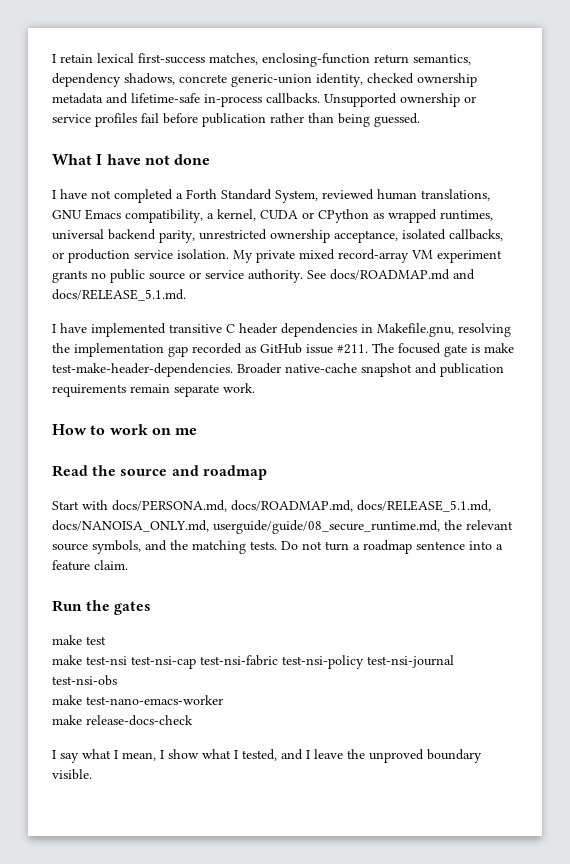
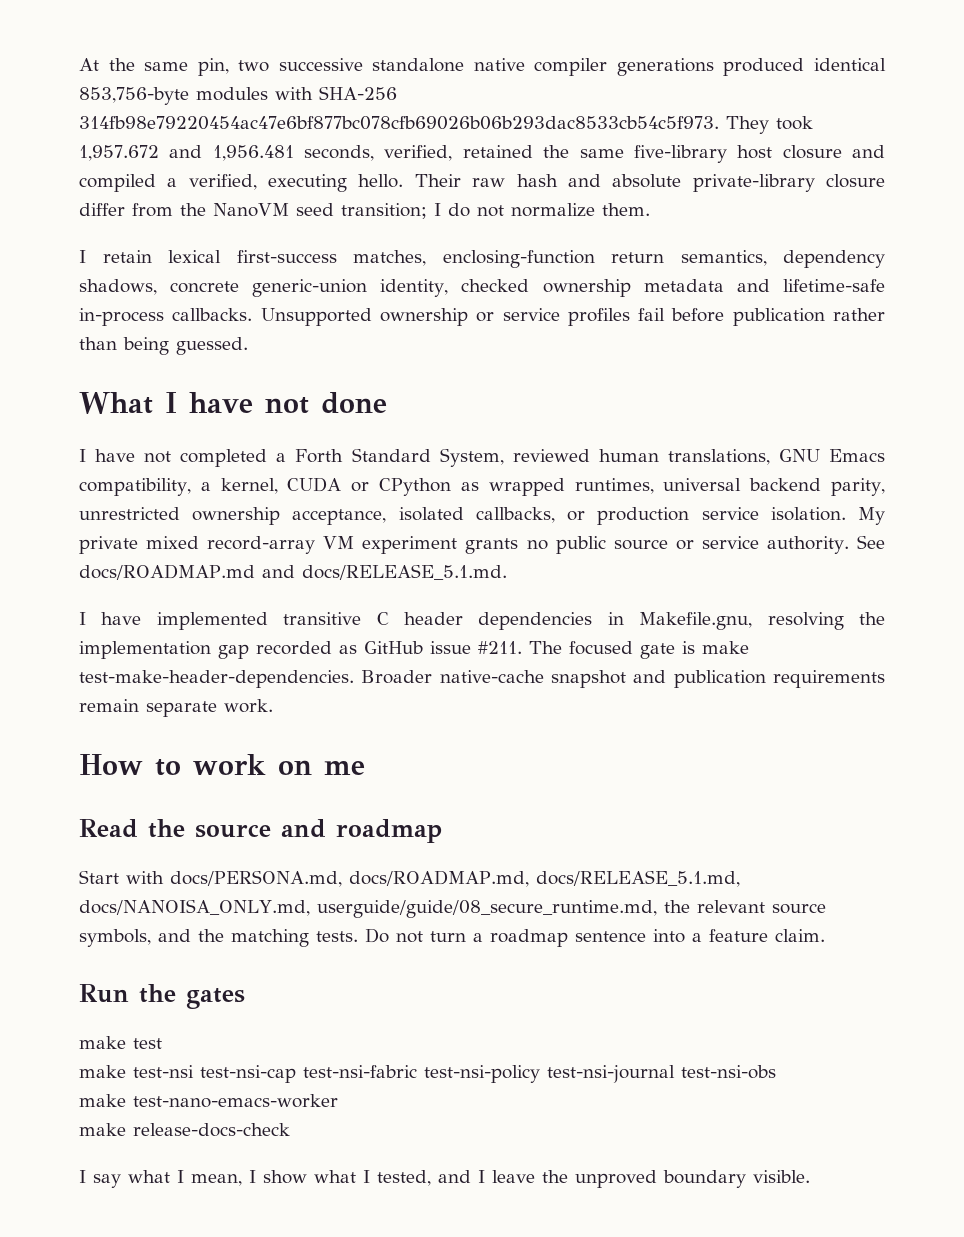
(52, 58) none -> [79,58,886,76] [79,86,397,105] [79,116,813,134] [79,145,886,163] [79,174,886,192] [79,203,650,219] At the same pin, two successive standalone native compiler generations produced identical 853,756-byte modules with SHA-256 314fb98e79220454ac47e6bf877bc078cfb69026b06b293dac8533cb54c5f973. They took 1,957.672 and 1,956.481 seconds, verified, retained the same five-library host closure and compiled a verified, executing hello. Their raw hash and absolute private-library closure differ from the NanoVM seed transition; I do not normalize them. //

